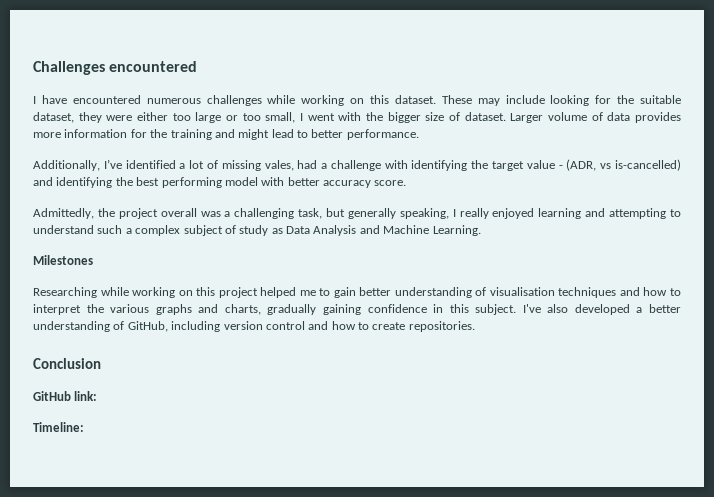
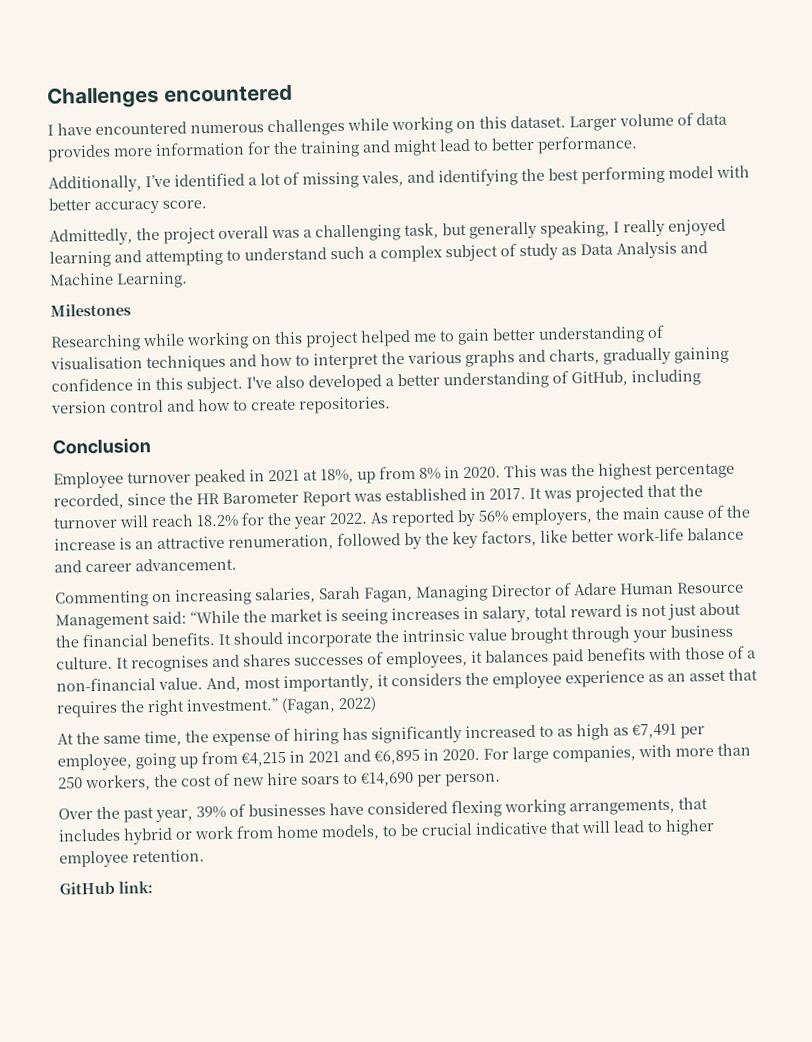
[441,95,681,106] [33,112,506,123] These may include looking for the suitable dataset, they were either too large or too small, I went with the bigger size of dataset. -> (566, 122) none
[297,159,681,171] had a challenge with identifying the target value - (ADR, vs is-cancelled) -> (404, 178) none
(101, 363) none -> [53,462,735,489] [53,484,703,510] [53,504,750,529] [54,527,744,551] [54,557,237,573] [55,581,744,608] [55,602,741,630] [55,624,733,648] [56,645,756,673] [56,668,758,693] [56,696,377,718] [57,723,705,747] [57,743,751,771] [58,771,501,792] [58,797,708,823] [58,819,715,845] [59,849,205,868] // Employee turnover peaked in 2021 at 18%, up from 8% in 2020. This was the highest percentage recorded, since the HR Barometer Report was established in 2017. It was projected that the turnover will reach 18.2% for the year 2022. As reported by 56% employers, the main cause of the increase is an attractive renumeration, followed by the key factors, like better work-life balance and career advancement. // Commenting on increasing salaries, Sarah Fagan, Managing Director of Adare Human Resource Management said: “While the market is seeing increases in salary, total reward is not just about the financial benefits. It should incorporate the intrinsic value brought through your business culture. It recognises and shares successes of employees, it balances paid benefits with those of a non-financial value. And, most importantly, it considers the employee experience as an asset that requires the right investment.” (Fagan, 2022) // At the same time, the expense of hiring has significantly increased to as high as €7,491 per employee, going up from €4,215 in 2021 and €6,895 in 2020. For large companies, with more than 250 workers, the cost of new hire soars to €14,690 per person. // Over the past year, 39% of businesses have considered flexing working arrangements, that includes hybrid or work from home models, to be crucial indicative that will lead to higher employee retention.
[33,422,84,432] // Timeline: -> (153, 887) none

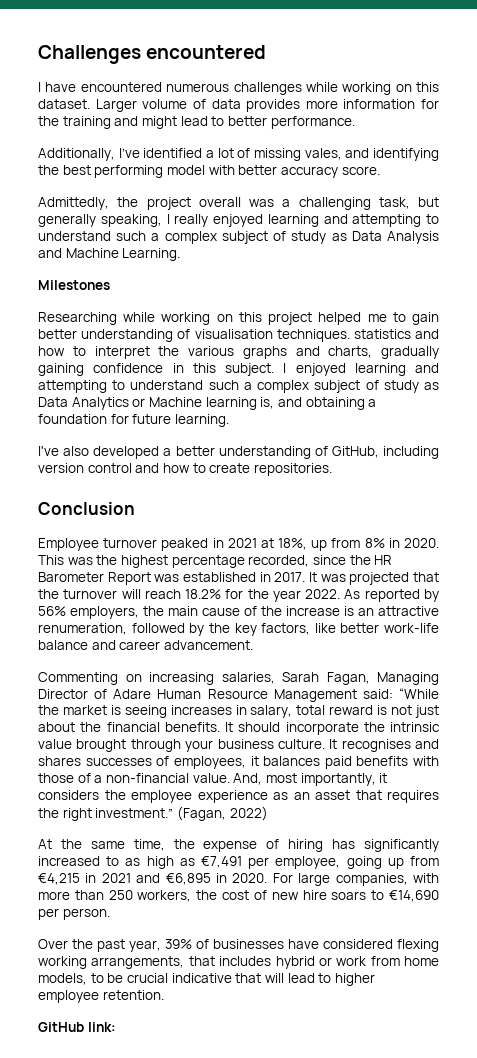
[146,354,226,373] techniques -> [276,329,411,342] techniques. statistics
(243, 385) none -> [283,363,439,376] [38,380,440,393] [38,397,377,410] [38,414,229,427] I enjoyed learning and attempting to understand such a complex subject of study as Data Analytics or Machine learning is, and obtaining a foundation for future learning. //

